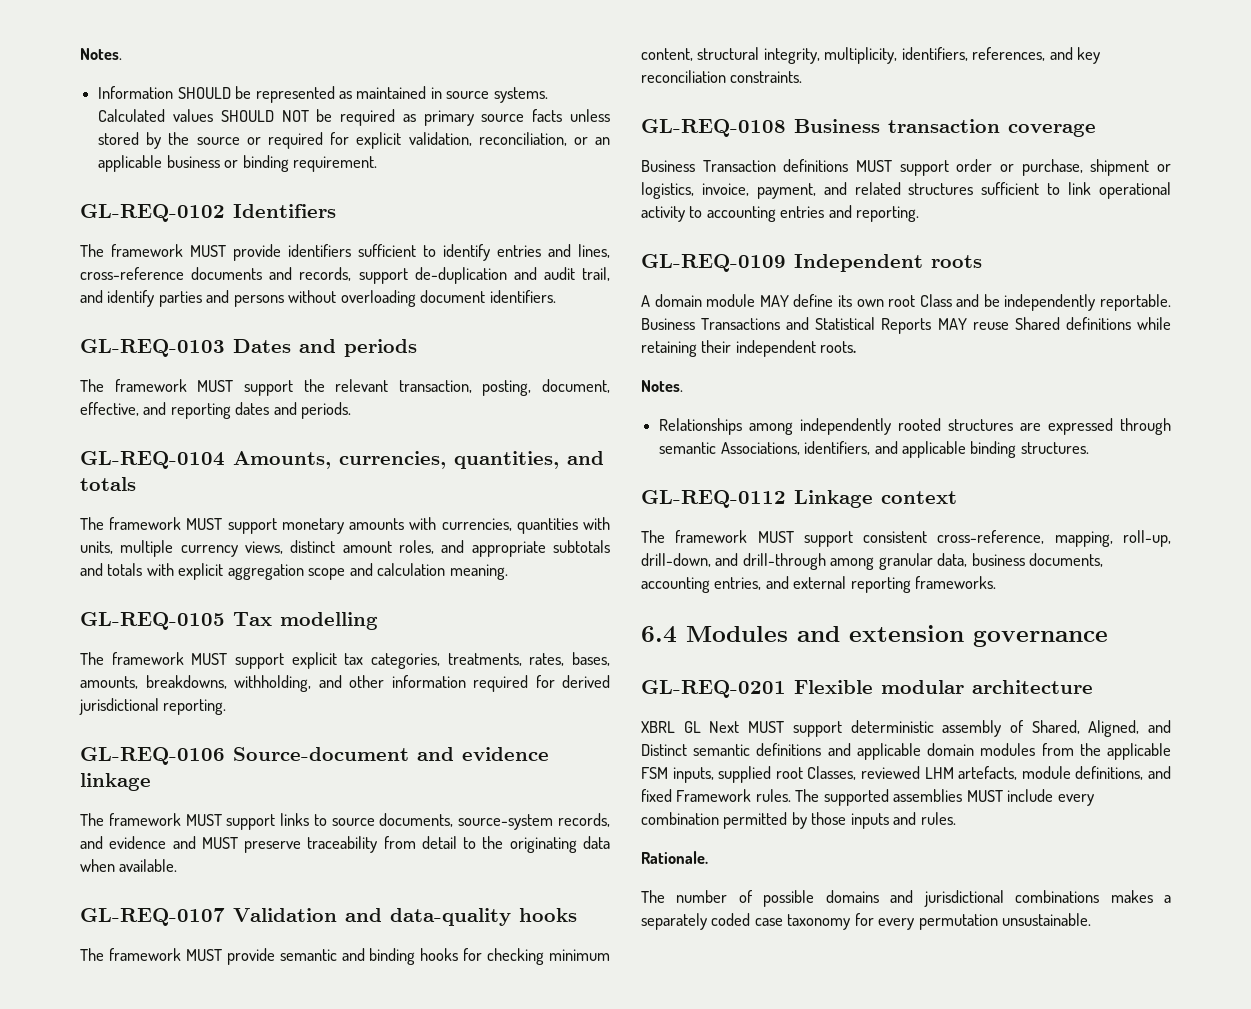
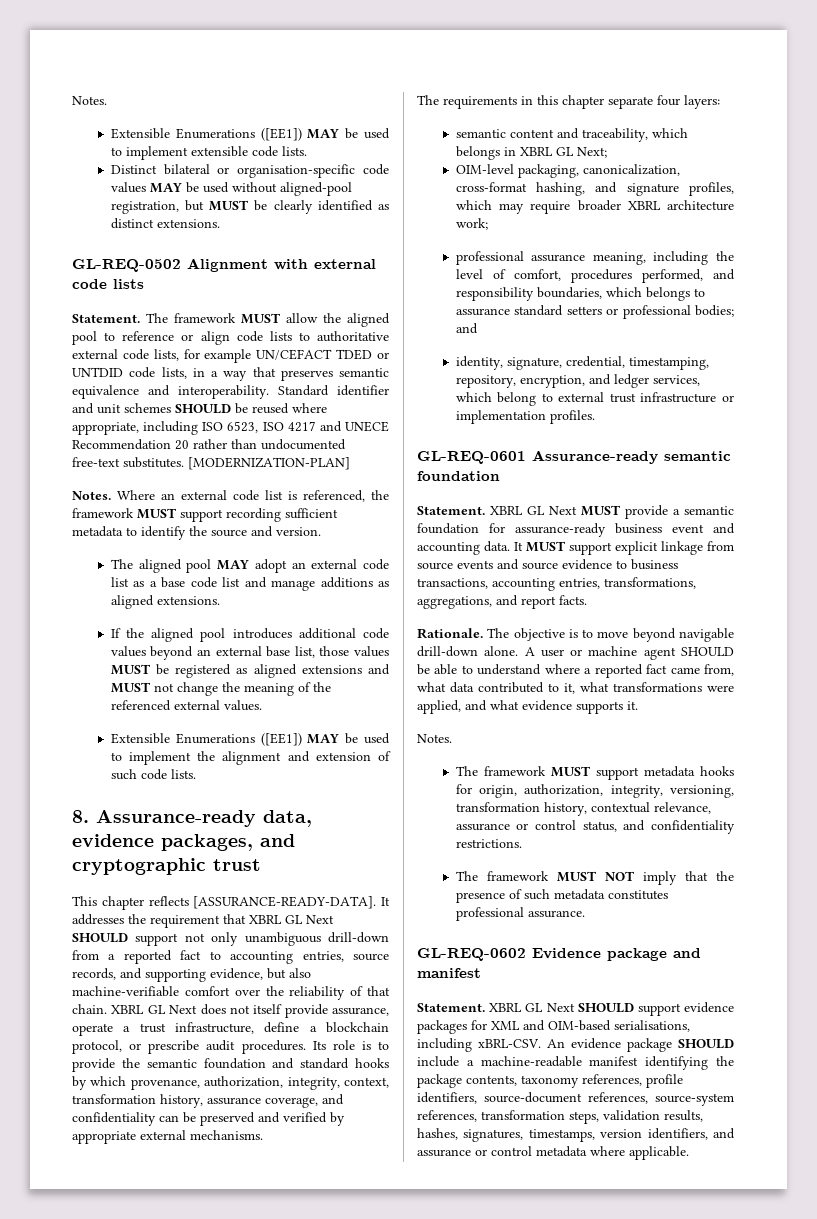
[80,48,122,60] [98,86,548,103] [98,109,611,126] [98,132,610,149] [98,155,377,172] [80,204,336,222] [80,244,610,261] [80,267,610,284] [80,290,556,307] [80,339,417,357] [80,379,610,396] [80,402,352,419] [80,451,604,469] [80,477,136,491] [80,517,610,534] [80,540,610,557] [80,563,508,580] [80,612,378,630] [80,652,610,669] [80,675,610,692] [79,698,227,715] [80,747,549,765] [80,773,151,791] [80,813,610,830] [80,836,610,853] [80,859,178,872] [80,908,577,926] [80,948,610,965] [641,47,1101,64] [641,70,803,83] [641,119,1096,137] [641,159,1171,176] [641,182,1171,199] [641,205,920,222] [641,254,982,272] [641,294,1171,311] [641,317,1171,334] [641,340,857,357] [641,380,683,392] [659,418,1171,435] [659,441,1089,458] [641,490,957,508] [641,530,1171,547] [641,553,1104,570] [641,576,997,593] [641,625,1108,647] [641,680,1093,698] [641,720,1171,737] [641,743,1171,760] [641,766,1171,783] [641,789,1094,806] [641,812,956,829] [641,851,708,864] [641,890,1171,907] [641,913,1092,930] Notes. // Information SHOULD be represented as maintained in source systems. Calculated values SHOULD NOT be required as primary source facts unless stored by the source or required for explicit validation, reconciliation, or an applicable business or binding requirement. // GL-REQ-0102 Identifiers // The framework MUST provide identifiers sufficient to identify entries and lines, cross-reference documents and records, support de-duplication and audit trail, and identify parties and persons without overloading document identifiers. // GL-REQ-0103 Dates and periods // The framework MUST support the relevant transaction, posting, document, effective, and reporting dates and periods. // GL-REQ-0104 Amounts, currencies, quantities, and totals // The framework MUST support monetary amounts with currencies, quantities with units, multiple currency views, distinct amount roles, and appropriate subtotals and totals with explicit aggregation scope and calculation meaning. // GL-REQ-0105 Tax modelling // The framework MUST support explicit tax categories, treatments, rates, bases, amounts, breakdowns, withholding, and other information required for derived jurisdictional reporting. // GL-REQ-0106 Source-document and evidence linkage // The framework MUST support links to source documents, source-system records, and evidence and MUST preserve traceability from detail to the originating data when available. // GL-REQ-0107 Validation and data-quality hooks // The framework MUST provide semantic and binding hooks for checking minimum content, structural integrity, multiplicity, identifiers, references, and key reconciliation constraints. // GL-REQ-0108 Business transaction coverage // Business Transaction definitions MUST support order or purchase, shipment or logistics, invoice, payment, and related structures sufficient to link operational activity to accounting entries and reporting. // GL-REQ-0109 Independent roots // A domain module MAY define its own root Class and be independently reportable. Business Transactions and Statistical Reports MAY reuse Shared definitions while retaining their independent roots. // Notes. // Relationships among independently rooted structures are expressed through semantic Associations, identifiers, and applicable binding structures. // GL-REQ-0112 Linkage context // The framework MUST support consistent cross-reference, mapping, roll-up, drill-down, and drill-through among granular data, business documents, accounting entries, and external reporting frameworks. // 6.4 Modules and extension governance // GL-REQ-0201 Flexible modular architecture // XBRL GL Next MUST support deterministic assembly of Shared, Aligned, and Distinct semantic definitions and applicable domain modules from the applicable FSM inputs, supplied root Classes, reviewed LHM artefacts, module definitions, and fixed Framework rules. The supported assemblies MUST include every combination permitted by those inputs and rules. // Rationale. // The number of possible domains and jurisdictional combinations makes a separately coded case taxonomy for every permutation unsustainable. -> [72,96,107,105] [110,128,390,141] [110,146,307,160] [110,164,389,178] [110,182,352,196] [110,200,389,214] [110,218,220,229] [72,258,376,272] [72,279,144,289] [72,313,390,327] [72,331,389,345] [72,349,389,363] [72,367,389,381] [72,385,389,399] [72,403,327,414] [72,421,389,435] [72,439,346,450] [72,457,350,470] [72,490,389,502] [72,508,338,522] [72,526,321,540] [110,559,389,573] [110,577,389,591] [110,595,220,609] [110,628,389,642] [110,646,389,660] [110,664,390,678] [110,682,331,696] [110,700,262,711] [110,733,390,746] [110,751,391,765] [110,769,196,780] [72,810,312,827] [72,834,295,851] [72,858,261,875] [72,896,390,910] [72,914,334,928] [72,932,389,946] [72,950,389,964] [72,968,311,982] [72,986,390,1000] [72,1004,389,1018] [72,1022,389,1036] [72,1040,389,1054] [72,1058,389,1072] [72,1076,389,1090] [72,1094,344,1108] [72,1112,345,1126] [72,1130,263,1144] [417,95,720,109] [455,128,688,142] [455,146,607,160] [455,164,680,178] [455,182,734,196] [455,200,734,214] [455,218,488,230] [455,251,734,265] [455,269,735,283] [455,287,705,301] [455,305,734,319] [455,323,478,334] [455,356,709,370] [455,374,700,388] [455,392,734,406] [455,410,595,424] [417,450,731,464] [417,471,500,481] [417,505,734,519] [417,523,735,537] [417,541,734,555] [417,559,678,570] [417,577,696,591] [417,595,587,609] [417,628,734,642] [417,646,734,660] [417,664,734,678] [417,682,734,694] [417,700,638,714] [417,734,452,743] [455,766,734,780] [455,784,734,798] [455,802,711,816] [455,820,735,834] [455,839,522,848] [455,871,734,885] [455,889,668,903] [455,907,585,921] [417,948,701,961] [417,968,481,978] [417,1002,734,1016] [417,1020,690,1034] [417,1038,734,1052] [417,1056,734,1070] [417,1074,683,1088] [417,1092,734,1106] [417,1110,703,1124] [417,1128,735,1142] [417,1146,689,1160] Notes. // Extensible Enumerations ([EE1]) MAY be used to implement extensible code lists. // Distinct bilateral or organisation-specific code values MAY be used without aligned-pool registration, but MUST be clearly identified as distinct extensions. // GL-REQ-0502 Alignment with external code lists // Statement. The framework MUST allow the aligned pool to reference or align code lists to authoritative external code lists, for example UN/CEFACT TDED or UNTDID code lists, in a way that preserves semantic equivalence and interoperability. Standard identifier and unit schemes SHOULD be reused where appropriate, including ISO 6523, ISO 4217 and UNECE Recommendation 20 rather than undocumented free-text substitutes. [MODERNIZATION-PLAN] // Notes. Where an external code list is referenced, the framework MUST support recording sufficient metadata to identify the source and version. // The aligned pool MAY adopt an external code list as a base code list and manage additions as aligned extensions. // If the aligned pool introduces additional code values beyond an external base list, those values MUST be registered as aligned extensions and MUST not change the meaning of the referenced external values. // Extensible Enumerations ([EE1]) MAY be used to implement the alignment and extension of such code lists. // 8. Assurance-ready data, evidence packages, and cryptographic trust // This chapter reflects [ASSURANCE-READY-DATA]. It addresses the requirement that XBRL GL Next SHOULD support not only unambiguous drill-down from a reported fact to accounting entries, source records, and supporting evidence, but also machine-verifiable comfort over the reliability of that chain. XBRL GL Next does not itself provide assurance, operate a trust infrastructure, define a blockchain protocol, or prescribe audit procedures. Its role is to provide the semantic foundation and standard hooks by which provenance, authorization, integrity, context, transformation history, assurance coverage, and confidentiality can be preserved and verified by appropriate external mechanisms. // The requirements in this chapter separate four layers: // semantic content and traceability, which belongs in XBRL GL Next; // OIM-level packaging, canonicalization, cross-format hashing, and signature profiles, which may require broader XBRL architecture work; // professional assurance meaning, including the level of comfort, procedures performed, and responsibility boundaries, which belongs to assurance standard setters or professional bodies; and // identity, signature, credential, timestamping, repository, encryption, and ledger services, which belong to external trust infrastructure or implementation profiles. // GL-REQ-0601 Assurance-ready semantic foundation // Statement. XBRL GL Next MUST provide a semantic foundation for assurance-ready business event and accounting data. It MUST support explicit linkage from source events and source evidence to business transactions, accounting entries, transformations, aggregations, and report facts. // Rationale. The objective is to move beyond navigable drill-down alone. A user or machine agent SHOULD be able to understand where a reported fact came from, what data contributed to it, what transformations were applied, and what evidence supports it. // Notes. // The framework MUST support metadata hooks for origin, authorization, integrity, versioning, transformation history, contextual relevance, assurance or control status, and confidentiality restrictions. // The framework MUST NOT imply that the presence of such metadata constitutes professional assurance. // GL-REQ-0602 Evidence package and manifest // Statement. XBRL GL Next SHOULD support evidence packages for XML and OIM-based serialisations, including xBRL-CSV. An evidence package SHOULD include a machine-readable manifest identifying the package contents, taxonomy references, profile identifiers, source-document references, source-system references, transformation steps, validation results, hashes, signatures, timestamps, version identifiers, and assurance or control metadata where applicable.

